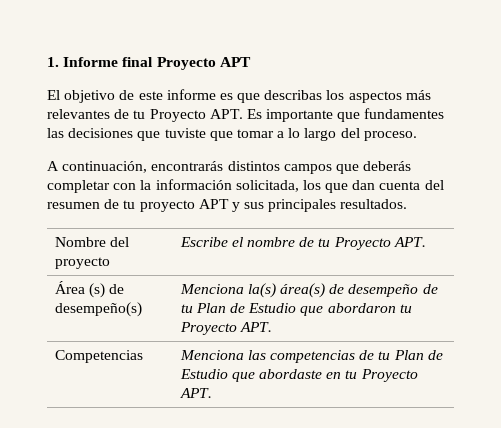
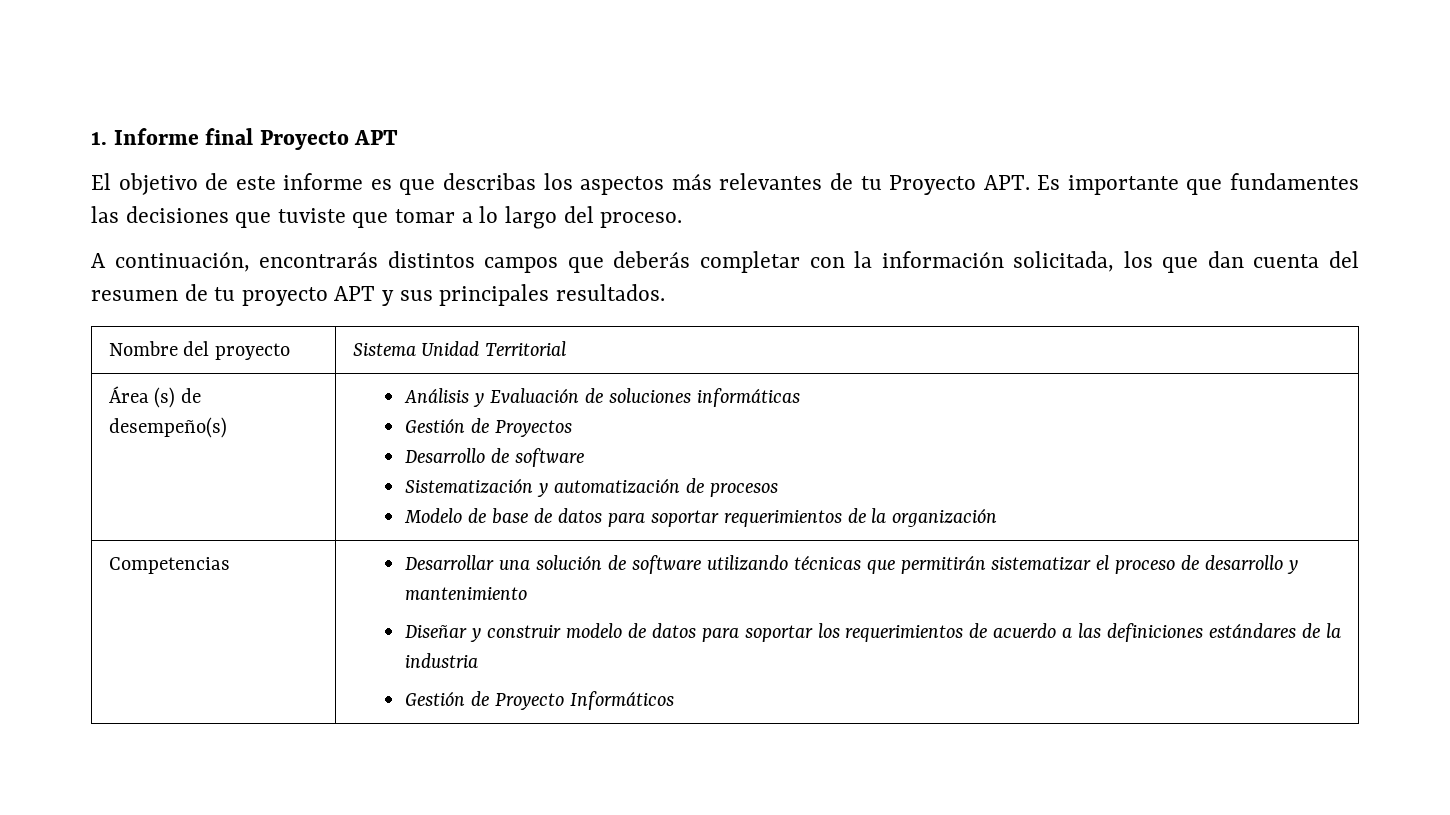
[179,237,426,250] [54,281,125,298] [54,302,142,317] [179,283,438,298] [180,303,412,316] [179,322,272,335] [54,350,143,363] [179,350,443,363] [179,369,418,382] [179,388,212,398] Escribe el nombre de tu Proyecto APT. // Área (s) de desempeño(s) | Menciona la(s) área(s) de desempeño de tu Plan de Estudio que abordaron tu Proyecto APT. // Competencias | Menciona las competencias de tu Plan de Estudio que abordaste en tu Proyecto APT. -> [352,341,567,356] [108,386,202,408] [108,417,227,438] [403,388,800,407] [404,418,572,437] [404,448,584,467] [404,478,778,497] [403,508,998,527] [108,557,230,574] [404,555,1299,574] [404,587,527,600] [404,623,1341,642] [404,653,478,668] [404,691,674,710] Sistema Unidad Territorial // Área (s) de desempeño(s) | Análisis y Evaluación de soluciones informáticas // Gestión de Proyectos // Desarrollo de software // Sistematización y automatización de procesos // Modelo de base de datos para soportar requerimientos de la organización // Competencias | Desarrollar una solución de software utilizando técnicas que permitirán sistematizar el proceso de desarrollo y mantenimiento // Diseñar y construir modelo de datos para soportar los requerimientos de acuerdo a las definiciones estándares de la industria // Gestión de Proyecto Informáticos

